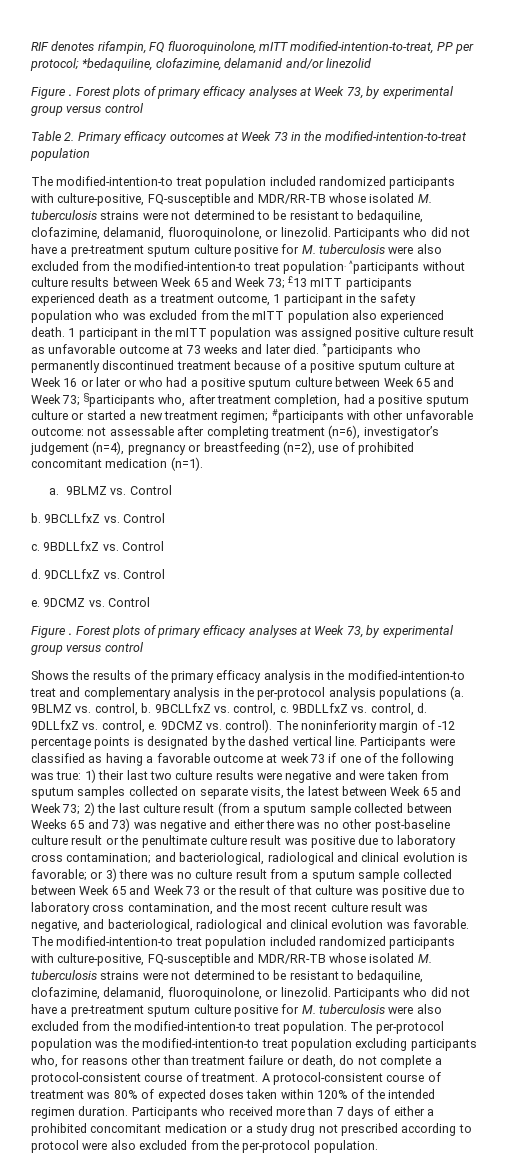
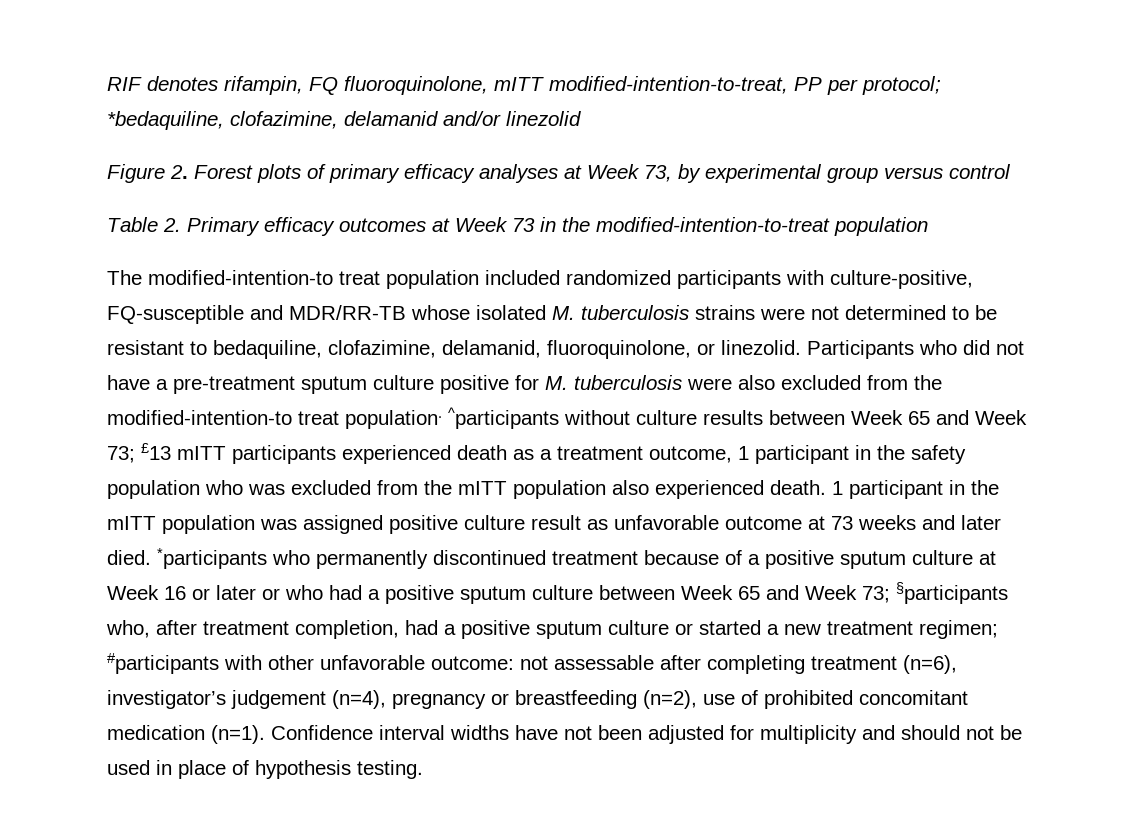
[68,94,73,96] . -> [170,165,188,179] 2.
[48,485,172,495] [31,513,166,523] [31,541,165,551] [31,569,166,579] [31,597,151,607] [31,625,454,638] [31,642,144,655] [31,670,465,683] [30,686,465,700] [31,703,428,716] [31,719,456,733] [31,736,455,749] [31,753,454,766] [31,769,449,783] [31,786,462,799] [31,802,452,816] [31,818,450,832] [31,835,457,848] [31,852,468,865] [31,868,452,882] [31,885,465,898] [31,902,429,915] [31,919,469,932] [31,936,456,949] [31,953,432,966] [31,970,424,983] [31,987,470,1000] [31,1004,442,1017] [31,1021,444,1034] [31,1038,477,1051] [31,1055,442,1068] [31,1072,441,1085] [30,1089,436,1102] [31,1106,435,1119] [31,1123,472,1136] [31,1140,378,1153] // a. 9BLMZ vs. Control // b. 9BCLLfxZ vs. Control // c. 9BDLLfxZ vs. Control // d. 9DCLLfxZ vs. Control // e. 9DCMZ vs. Control // Figure . Forest plots of primary efficacy analyses at Week 73, by experimental group versus control // Shows the results of the primary efficacy analysis in the modified-intention-to treat and complementary analysis in the per-protocol analysis populations (a. 9BLMZ vs. control, b. 9BCLLfxZ vs. control, c. 9BDLLfxZ vs. control, d. 9DLLfxZ vs. control, e. 9DCMZ vs. control). The noninferiority margin of -12 percentage points is designated by the dashed vertical line. Participants were classified as having a favorable outcome at week 73 if one of the following was true: 1) their last two culture results were negative and were taken from sputum samples collected on separate visits, the latest between Week 65 and Week 73; 2) the last culture result (from a sputum sample collected between Weeks 65 and 73) was negative and either there was no other post-baseline culture result or the penultimate culture result was positive due to laboratory cross contamination; and bacteriological, radiological and clinical evolution is favorable; or 3) there was no culture result from a sputum sample collected between Week 65 and Week 73 or the result of that culture was positive due to laboratory cross contamination, and the most recent culture result was negative, and bacteriological, radiological and clinical evolution was favorable. The modified-intention-to treat population included randomized participants with culture-positive, FQ-susceptible and MDR/RR-TB whose isolated M. tuberculosis strains were not determined to be resistant to bedaquiline, clofazimine, delamanid, fluoroquinolone, or linezolid. Participants who did not have a pre-treatment sputum culture positive for M. tuberculosis were also excluded from the modified-intention-to treat population. The per-protocol population was the modified-intention-to treat population excluding participants who, for reasons other than treatment failure or death, do not complete a protocol-consistent course of treatment. A protocol-consistent course of treatment was 80% of expected doses taken within 120% of the intended regimen duration. Participants who received more than 7 days of either a prohibited concomitant medication or a study drug not prescribed according to protocol were also excluded from the per-protocol population. -> [271,725,1022,744] [107,760,423,779] Confidence interval widths have not been adjusted for multiplicity and should not be used in place of hypothesis testing.

